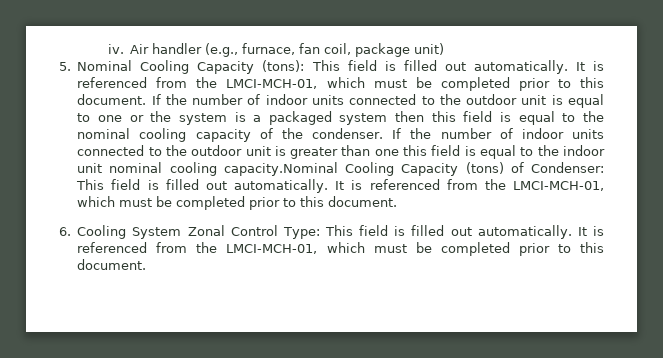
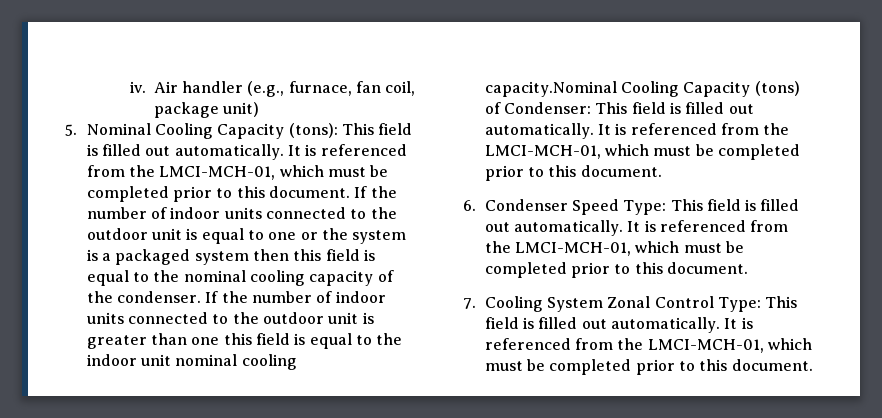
(71, 231) none -> [484,199,800,215] [484,220,789,236] [484,241,744,256] [484,262,748,278] [463,298,476,309] Condenser Speed Type: This field is filled out automatically. It is referenced from the LMCI-MCH-01, which must be completed prior to this document. // 7.

